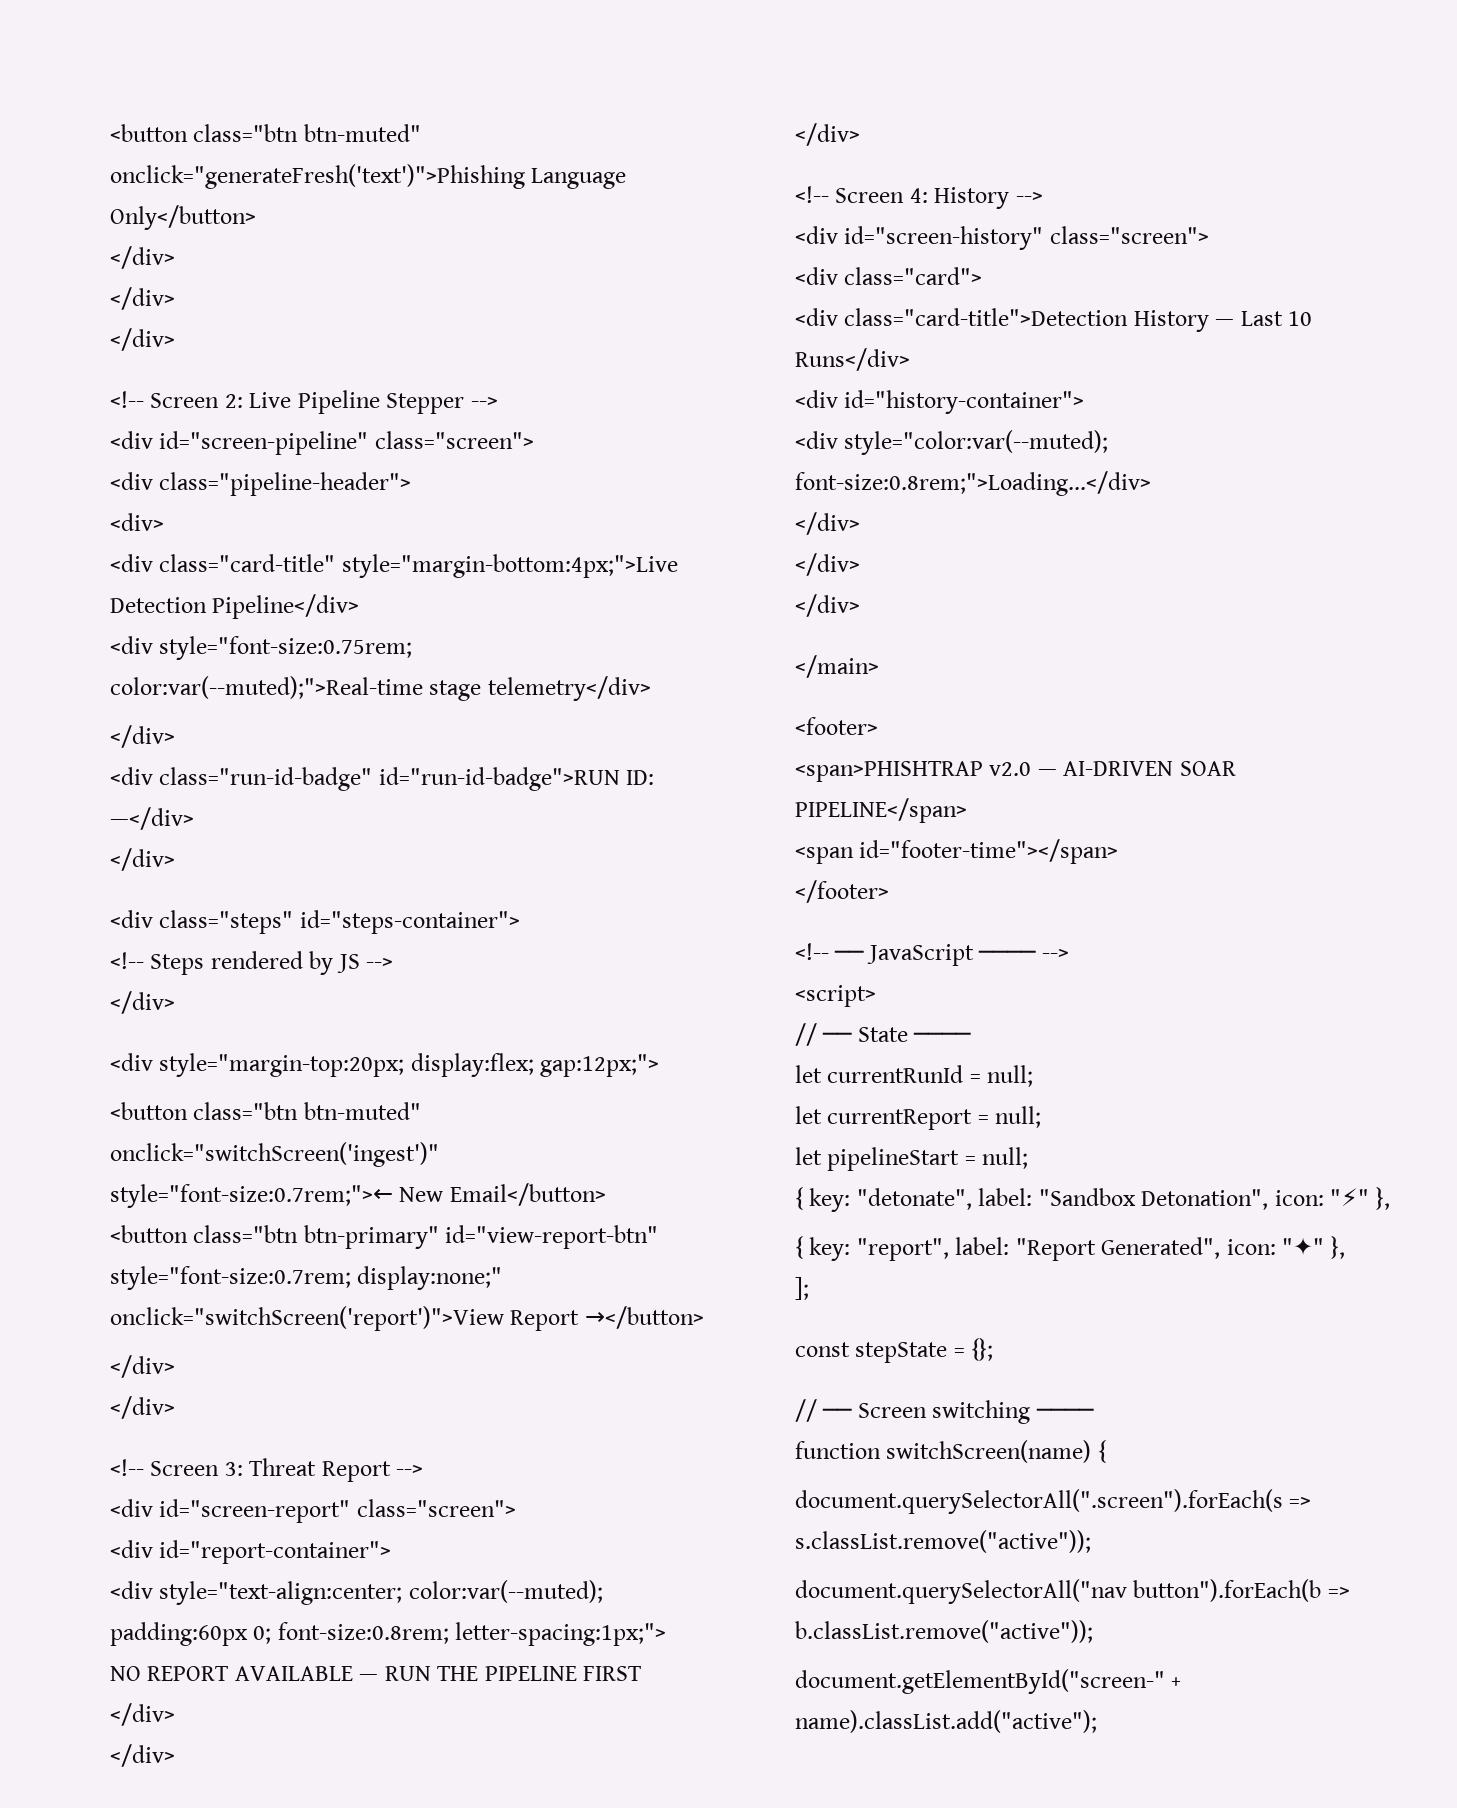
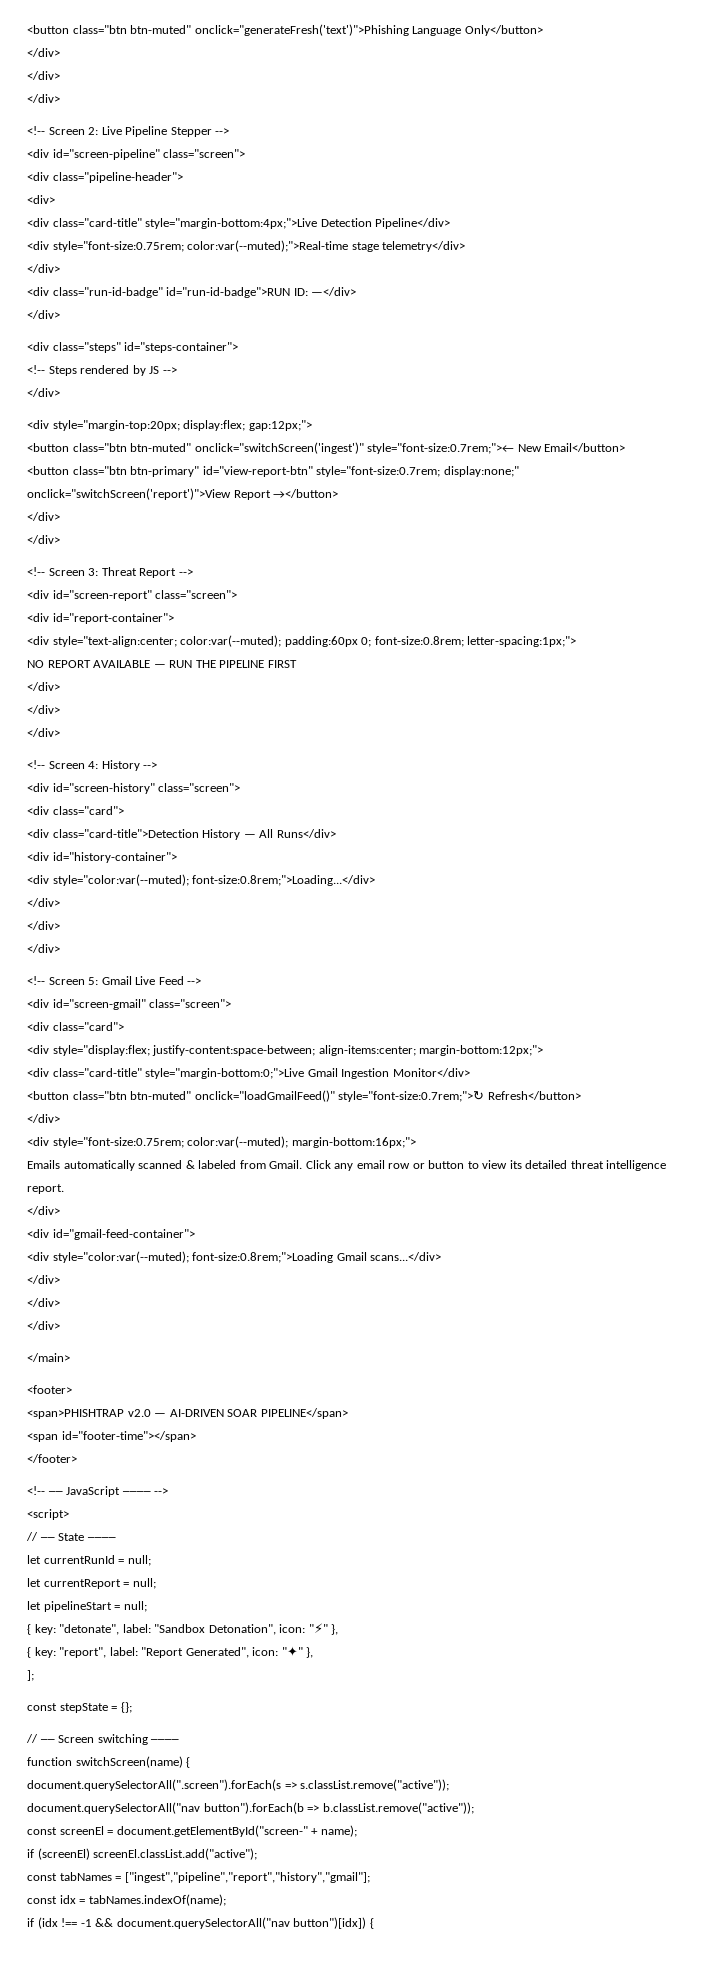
[1240,311,1313,326] Last 10 -> [259,829,274,838] All
(860, 605) none -> [27,976,202,985] [27,999,232,1010] [27,1022,124,1031] [27,1045,544,1056] [27,1068,470,1079] [27,1090,581,1102] [27,1114,60,1123] [27,1136,416,1148] [27,1160,667,1171] [27,1184,64,1194] [27,1206,60,1215] [27,1229,195,1240] [27,1251,442,1263] [27,1275,60,1284] [27,1298,60,1307] [27,1321,60,1330] // <!-- Screen 5: Gmail Live Feed --> // <div id="screen-gmail" class="screen"> // <div class="card"> // <div style="display:flex; justify-content:space-between; align-items:center; margin-bottom:12px;"> // <div class="card-title" style="margin-bottom:0;">Live Gmail Ingestion Monitor</div> // <button class="btn btn-muted" onclick="loadGmailFeed()" style="font-size:0.7rem;">↻ Refresh</button> // </div> // <div style="font-size:0.75rem; color:var(--muted); margin-bottom:16px;"> // Emails automatically scanned & labeled from Gmail. Click any email row or button to view its detailed threat intelligence report. // </div> // <div id="gmail-feed-container"> // <div style="color:var(--muted); font-size:0.8rem;">Loading Gmail scans...</div> // </div> // </div> // </div>
[795,1669,1182,1694] [795,1710,1097,1733] document.getElementById("screen-" + name).classList.add("active"); -> [27,1825,357,1837] [27,1848,258,1860] [27,1872,370,1883] [27,1894,226,1906] [27,1917,374,1929] const screenEl = document.getElementById("screen-" + name); // if (screenEl) screenEl.classList.add("active"); // const tabNames = ["ingest","pipeline","report","history","gmail"]; // const idx = tabNames.indexOf(name); // if (idx !== -1 && document.querySelectorAll("nav button")[idx]) {

